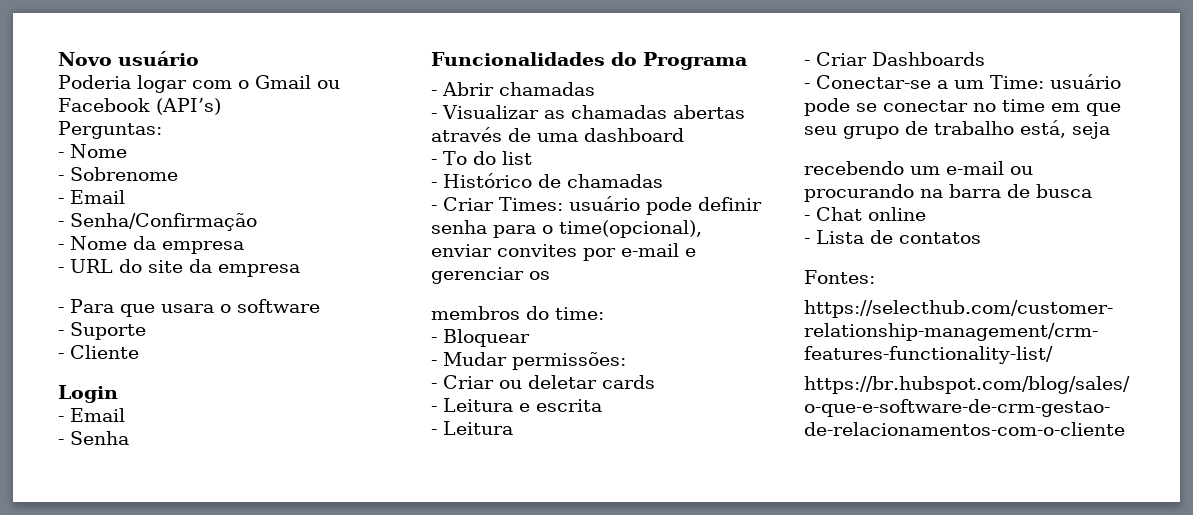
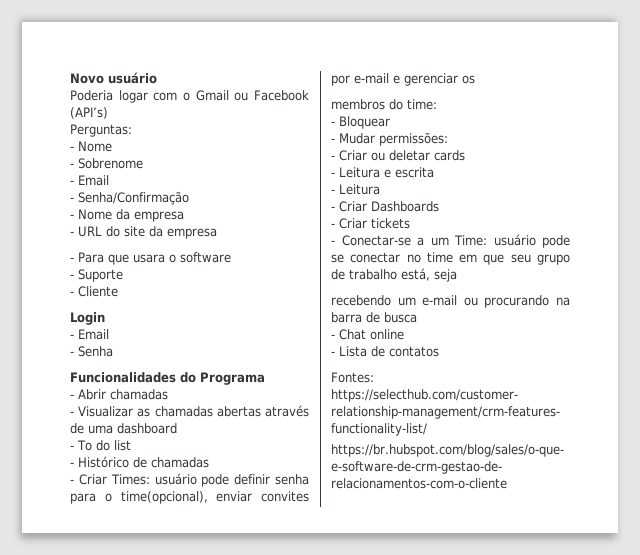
(985, 59) none -> [331,218,410,229] // - Criar tickets

